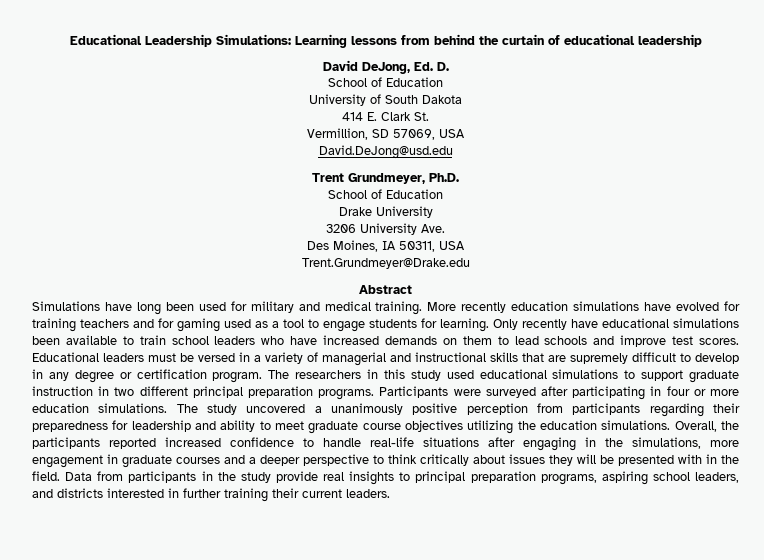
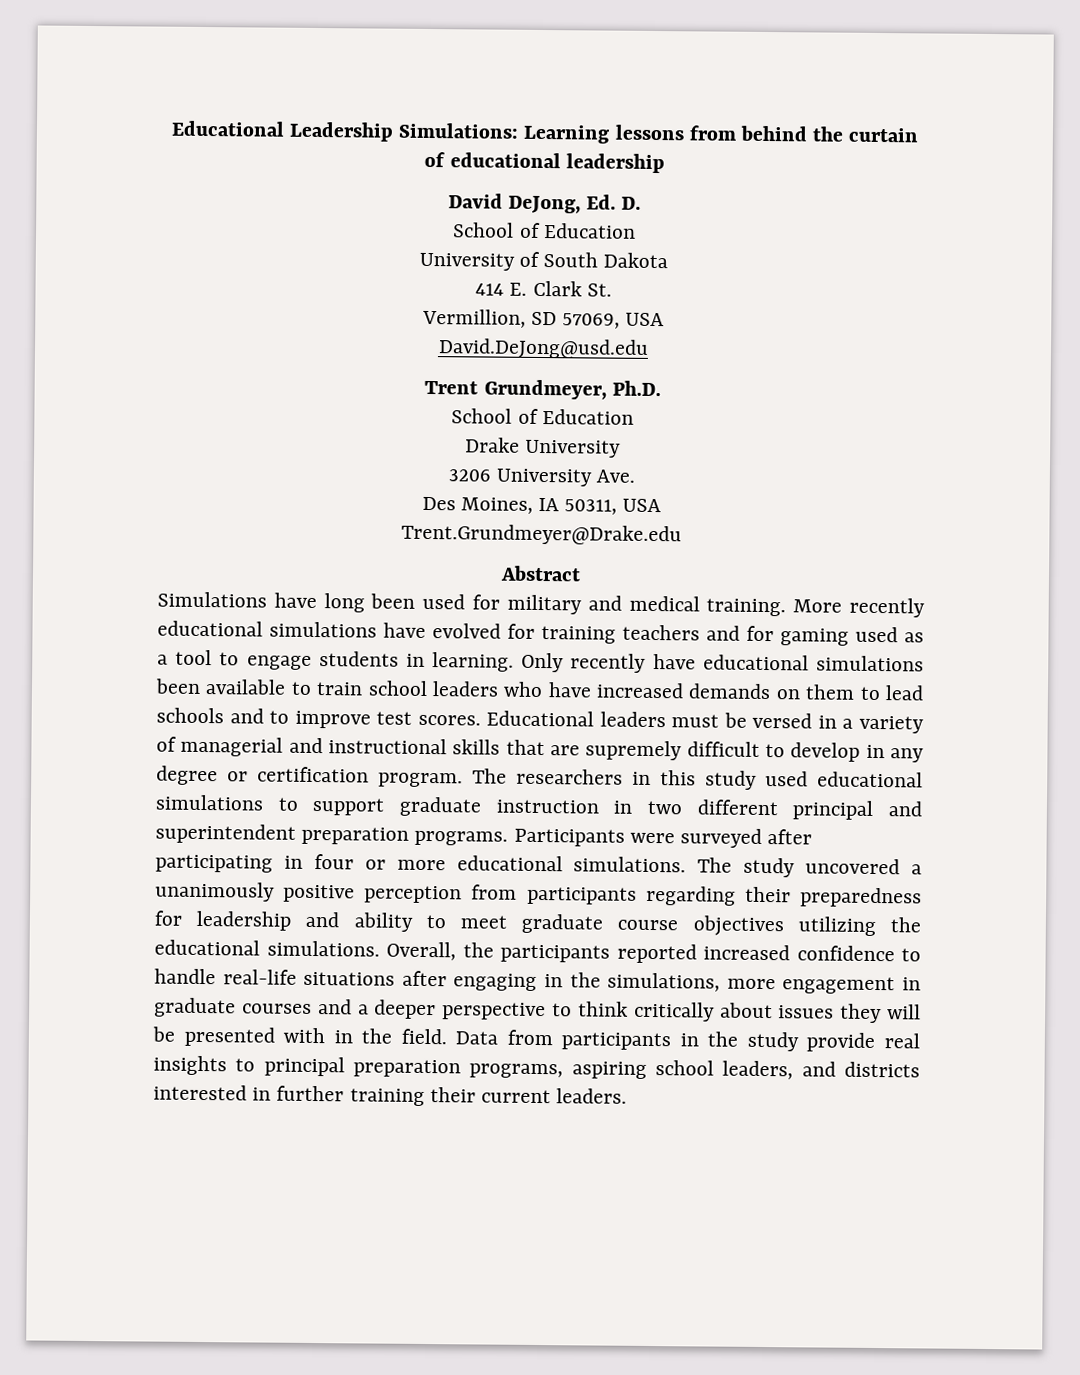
[511,301,569,311] education -> [157,620,263,637] educational
[421,318,437,328] for -> [405,653,425,667] in
(615, 340) none -> [269,710,290,724] to
(243, 392) none -> [887,801,923,817] [155,823,296,844] and superintendent
[32,403,89,413] education -> [456,855,563,872] educational
[539,420,597,430] education -> [154,939,260,956] educational

